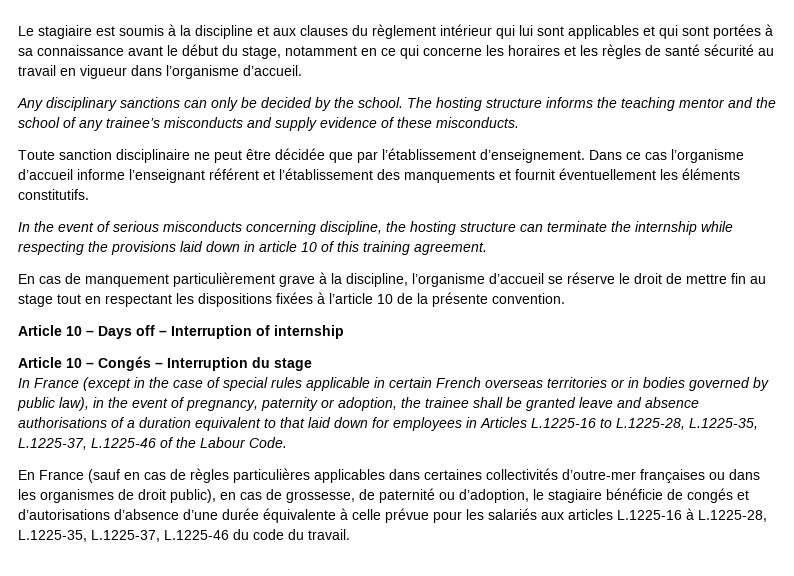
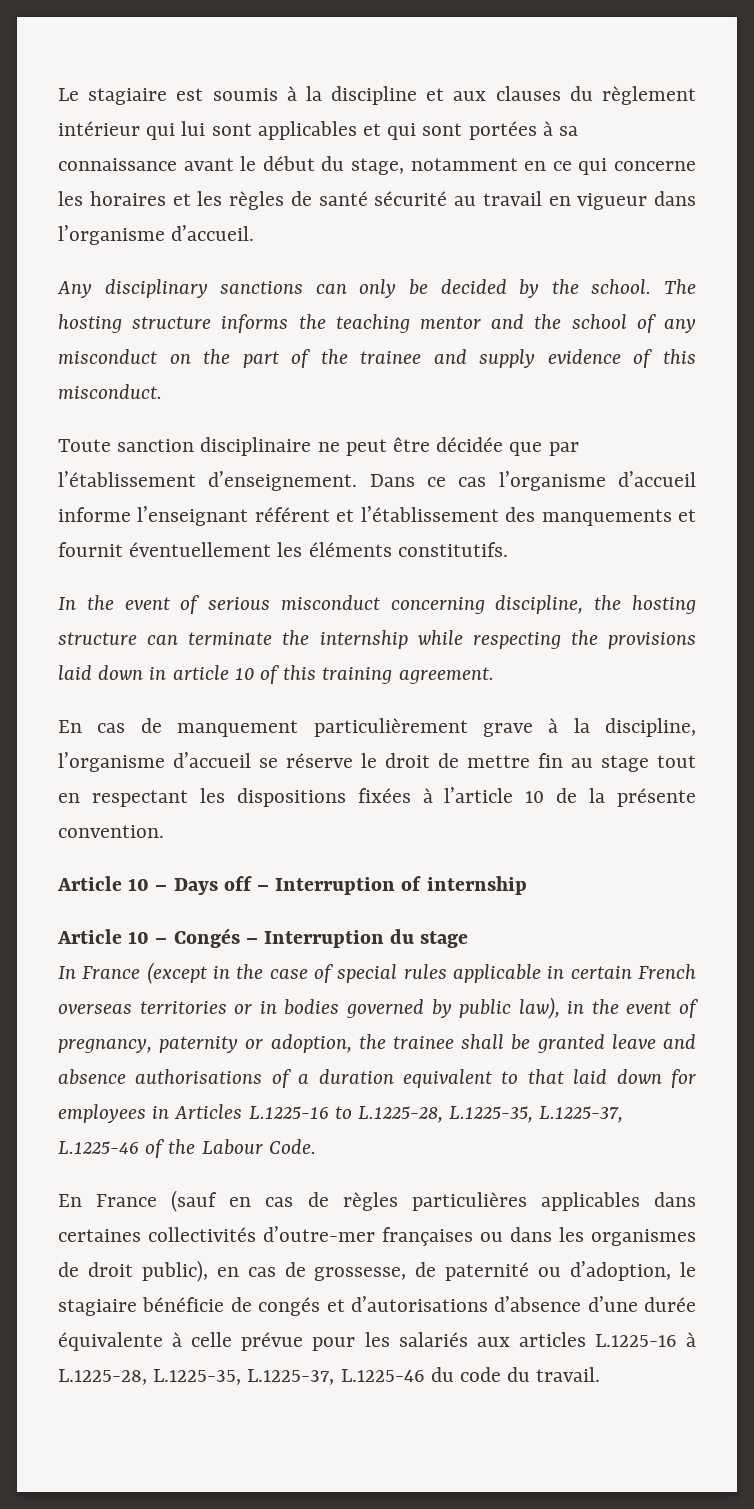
[106,117,243,128] trainee’s misconducts -> [58,349,422,368] misconduct on the part of the trainee
[397,117,519,128] these misconducts. -> [663,349,696,364] [58,384,162,399] this misconduct.
[163,221,242,232] misconducts -> [280,595,380,610] misconduct

